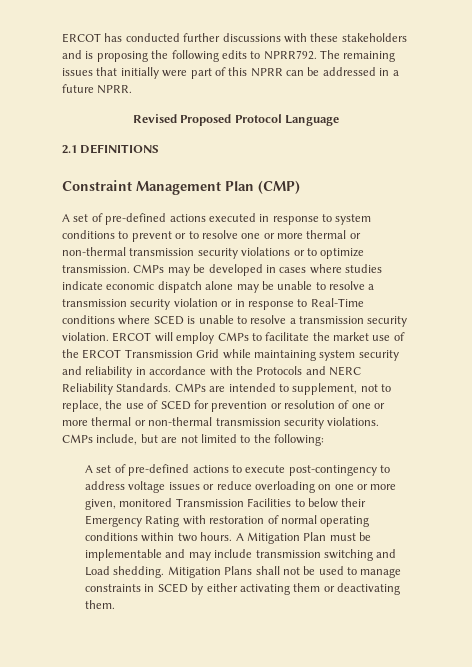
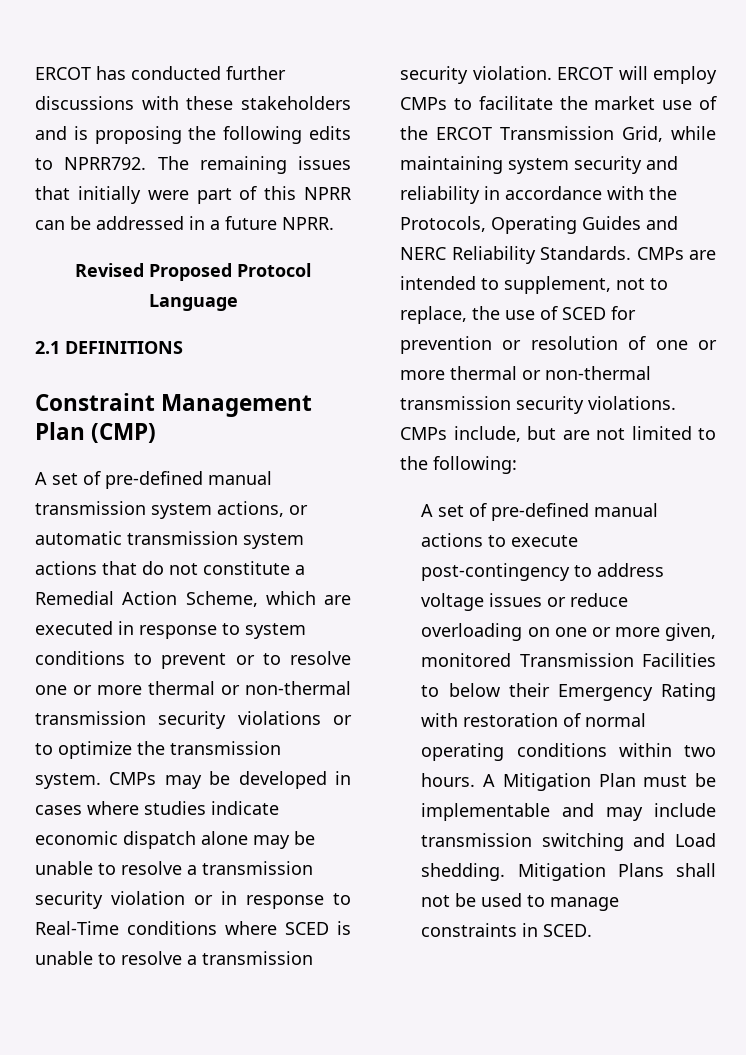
[169,214,206,222] actions -> [208,471,272,485] [35,501,308,519] [35,531,304,549] [35,561,305,575] [35,591,351,607] manual transmission system actions, or automatic transmission system actions that do not constitute a Remedial Action Scheme, which are
[62,265,130,273] transmission. -> [137,741,281,755] [35,773,101,789] the transmission system.
[196,349,220,358] Grid -> [622,126,663,142] Grid,
[256,366,303,375] Protocols -> [400,216,641,234] Protocols, Operating Guides
(190, 470) none -> [594,503,659,517] manual
[157,583,401,595] [85,600,116,609] SCED by either activating them or deactivating them. -> [543,924,593,937] SCED.

